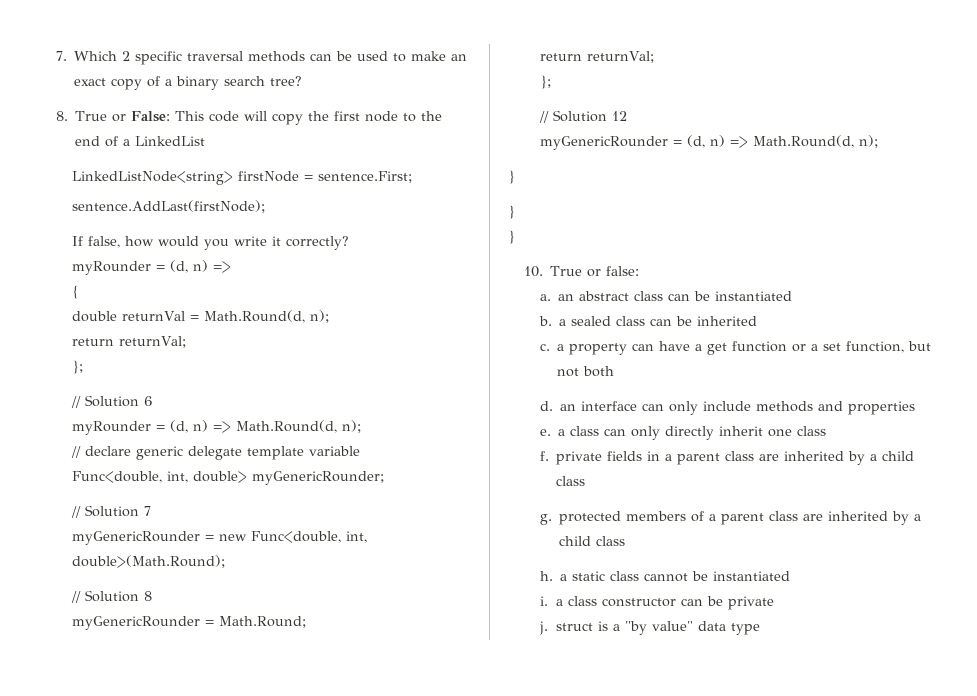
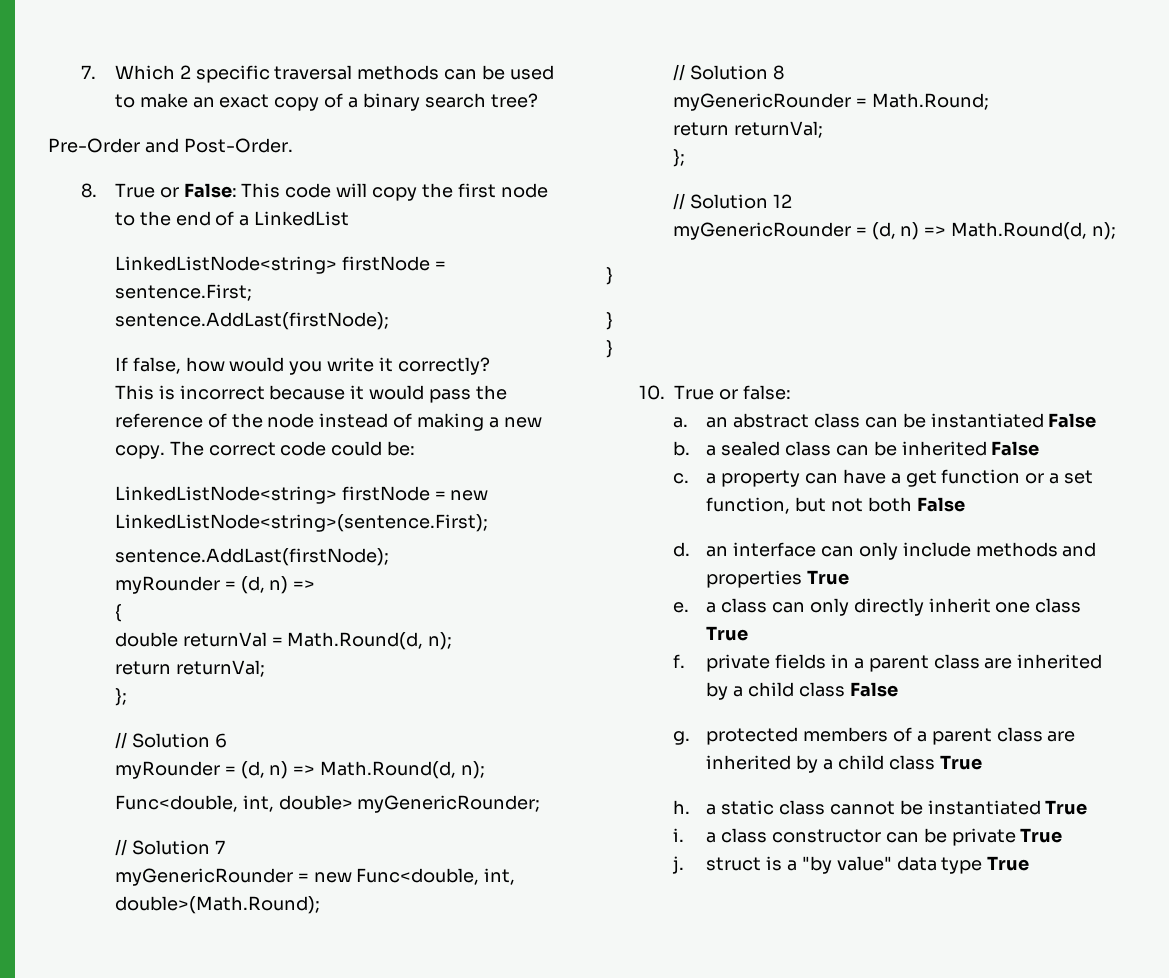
(303, 81) none -> [48,138,293,153] // Pre-Order and Post-Order.
(349, 243) none -> [114,385,507,403] [114,413,542,431] [114,441,416,459] [114,486,489,504] [114,514,488,532] [114,548,389,566] // This is incorrect because it would pass the reference of the node instead of making a new copy. The correct code could be: // LinkedListNode<string> firstNode = new LinkedListNode<string>(sentence.First); // sentence.AddLast(firstNode);
[70,446,360,460] // // declare generic delegate template variable -> (485, 770) none
(793, 296) none -> [1048,413,1097,428] False
(758, 321) none -> [991,441,1040,456] False
(615, 371) none -> [916,497,965,512] False
(916, 408) none -> [807,570,850,585] True
(827, 431) none -> [706,626,749,641] True
(586, 481) none -> [849,682,898,697] False
(626, 541) none -> [939,755,982,770] True
(791, 576) none -> [1045,800,1088,815] True
(774, 603) none -> [1020,828,1063,843] True
(760, 629) none -> [987,856,1030,871] True

